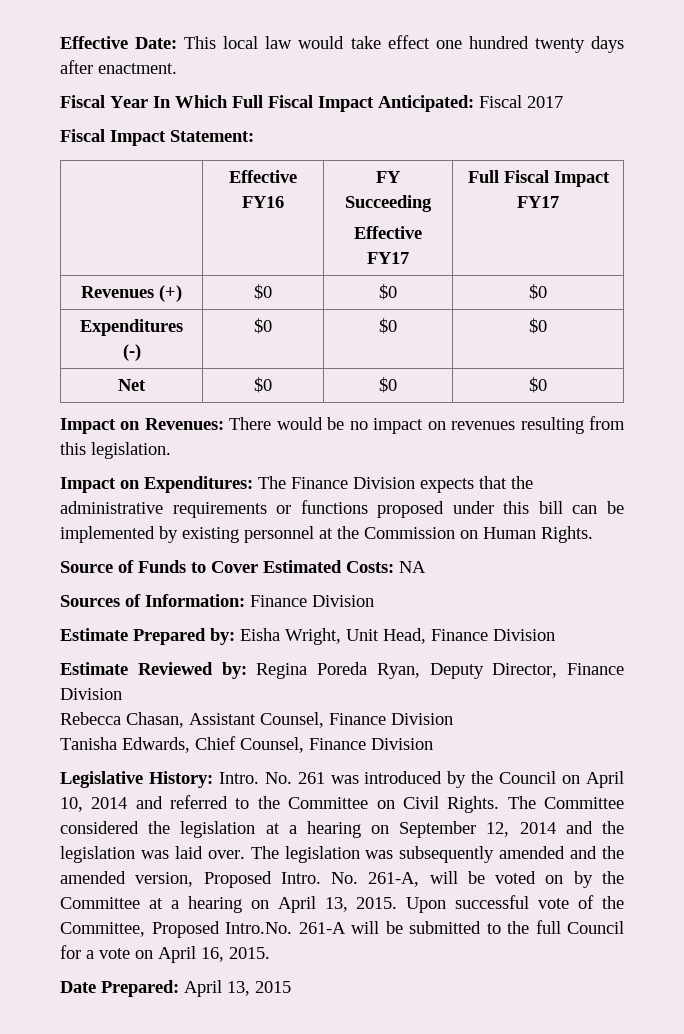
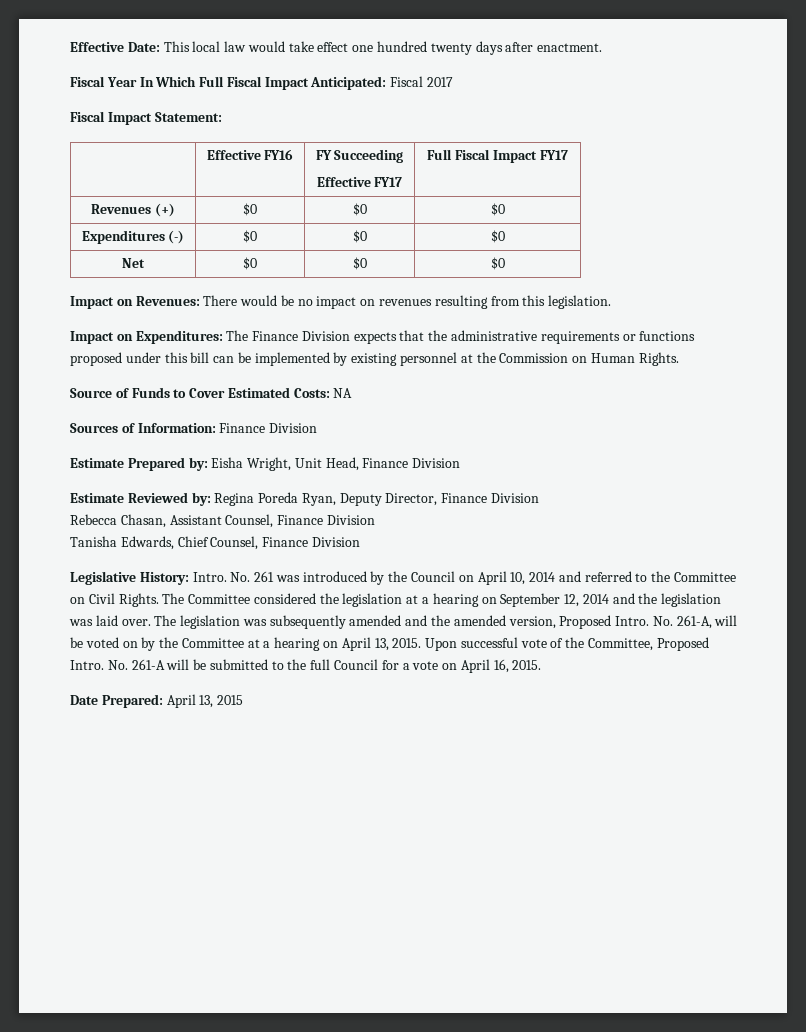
[225,922,292,934] Intro.No. -> [70,660,128,670] Intro. No.

